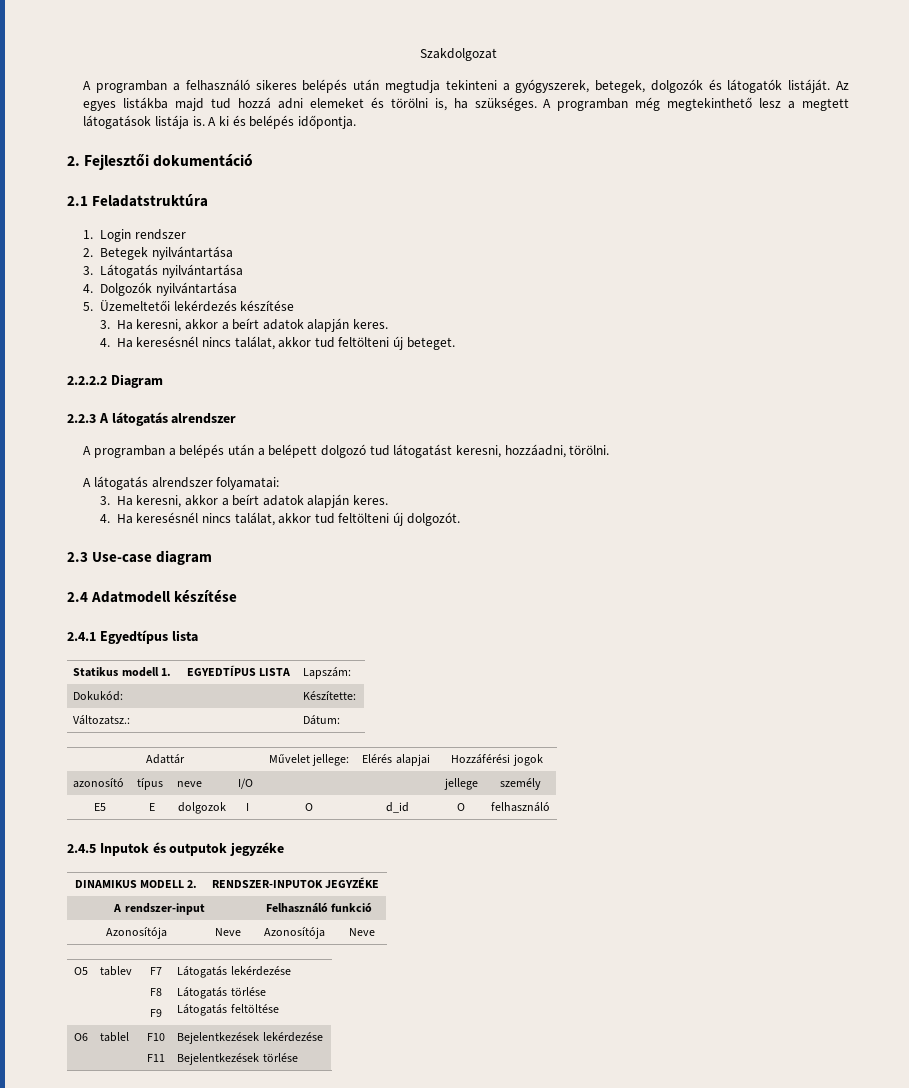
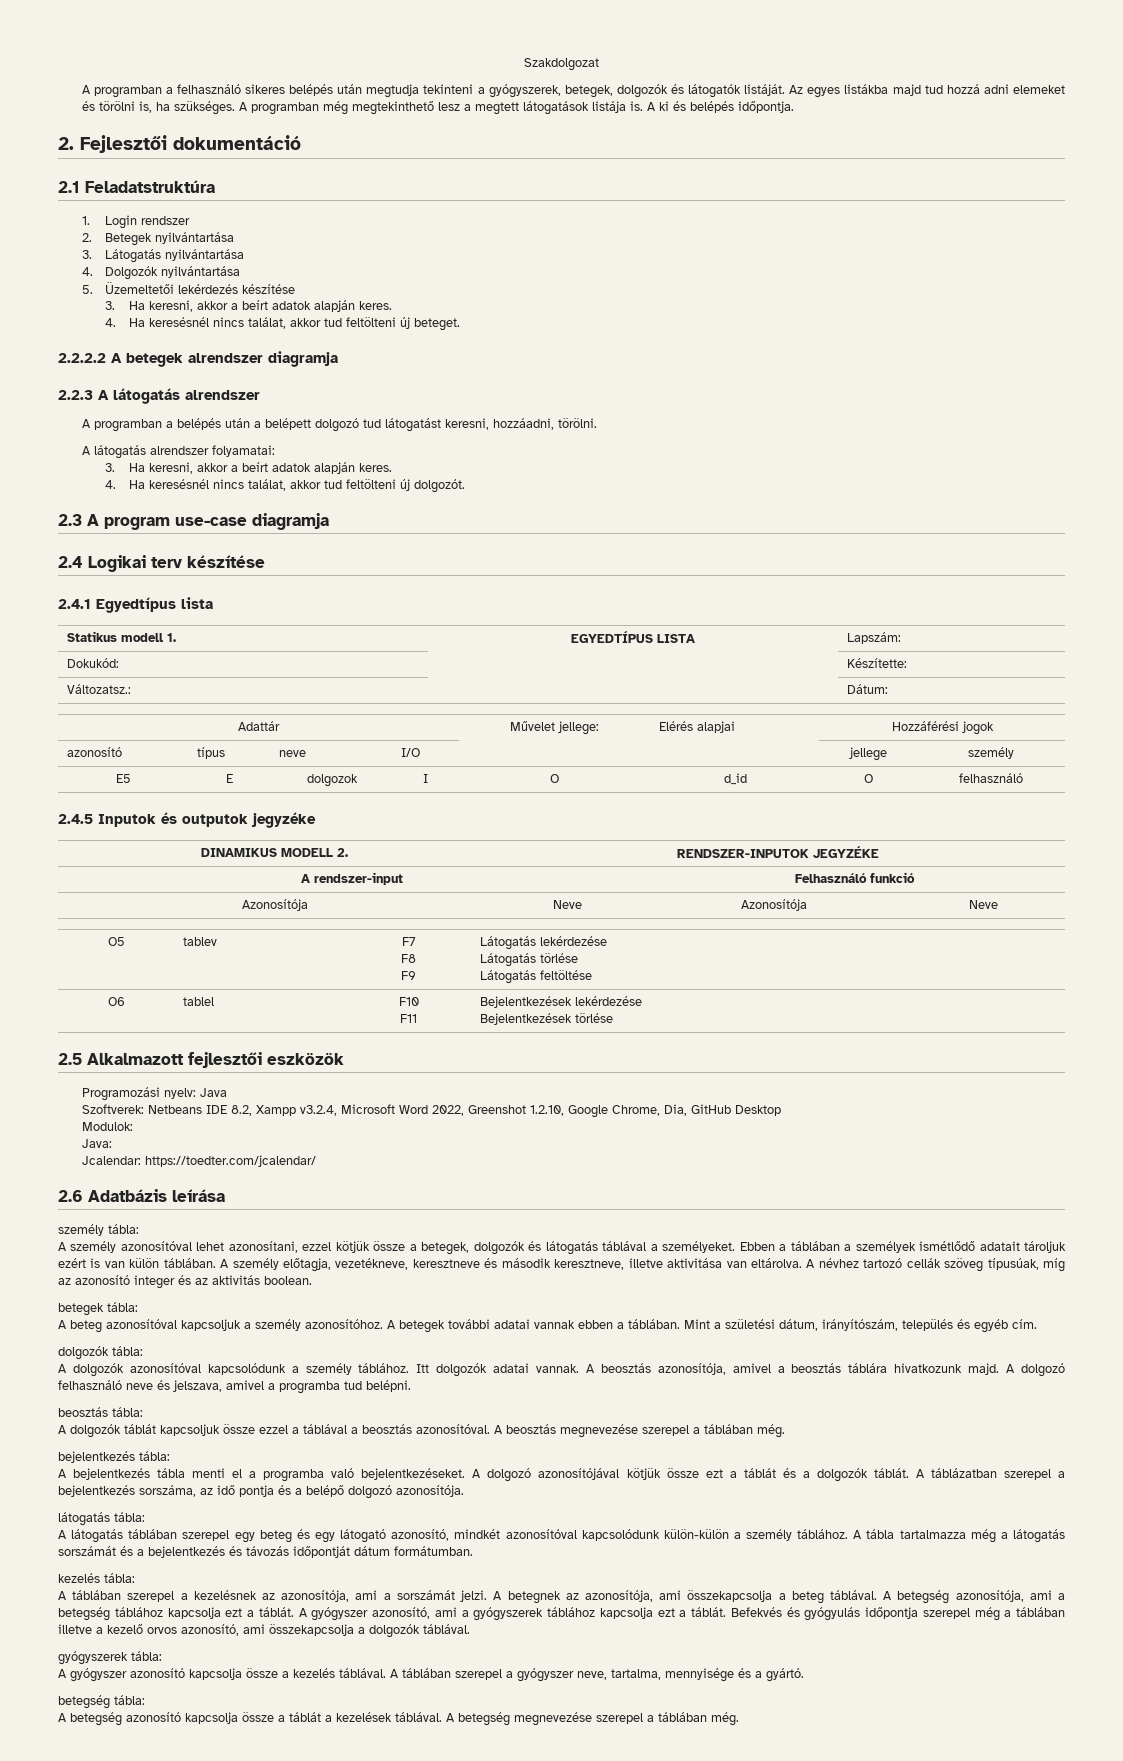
[110,374,163,388] Diagram -> [111,351,338,367] A betegek alrendszer diagramja
[92,550,213,565] Use-case diagram -> [87,513,329,530] A program use-case diagramja
[91,591,172,603] Adatmodell -> [88,555,182,572] Logikai terv
(298, 1057) none -> [58,1052,344,1068] [81,1087,227,1101] [81,1104,781,1118] [81,1122,133,1131] [81,1139,112,1148] [81,1155,316,1167] [58,1189,225,1202] [58,1224,139,1236] [58,1241,1067,1255] [58,1258,1065,1272] [58,1275,312,1289] [58,1302,138,1316] [58,1319,1037,1333] [58,1346,143,1360] [58,1363,1066,1377] [58,1380,411,1394] [58,1407,143,1417] [58,1424,785,1438] [58,1451,170,1463] [58,1468,1065,1482] [58,1485,464,1499] [58,1512,145,1526] [58,1529,1065,1543] [58,1546,473,1558] [58,1573,135,1583] [58,1590,1066,1604] [58,1607,1065,1621] [58,1624,470,1638] [58,1651,162,1665] [58,1668,804,1682] [58,1695,145,1709] [58,1712,739,1726] // 2.5 Alkalmazott fejlesztői eszközök // Programozási nyelv: Java // Szoftverek: Netbeans IDE 8.2, Xampp v3.2.4, Microsoft Word 2022, Greenshot 1.2.10, Google Chrome, Dia, GitHub Desktop // Modulok: // Java: // Jcalendar: https://toedter.com/jcalendar/ // 2.6 Adatbázis leírása // személy tábla: // A személy azonosítóval lehet azonosítani, ezzel kötjük össze a betegek, dolgozók és látogatás táblával a személyeket. Ebben a táblában a személyek ismétlődő adatait tároljuk ezért is van külön táblában. A személy előtagja, vezetékneve, keresztneve és második keresztneve, illetve aktivitása van eltárolva. A névhez tartozó cellák szöveg típusúak, míg az azonosító integer és az aktivitás boolean. // betegek tábla: // A beteg azonosítóval kapcsoljuk a személy azonosítóhoz. A betegek további adatai vannak ebben a táblában. Mint a születési dátum, irányítószám, település és egyéb cím. // dolgozók tábla: // A dolgozók azonosítóval kapcsolódunk a személy táblához. Itt dolgozók adatai vannak. A beosztás azonosítója, amivel a beosztás táblára hivatkozunk majd. A dolgozó felhasználó neve és jelszava, amivel a programba tud belépni. // beosztás tábla: // A dolgozók táblát kapcsoljuk össze ezzel a táblával a beosztás azonosítóval. A beosztás megnevezése szerepel a táblában még. // bejelentkezés tábla: // A bejelentkezés tábla menti el a programba való bejelentkezéseket. A dolgozó azonosítójával kötjük össze ezt a táblát és a dolgozók táblát. A táblázatban szerepel a bejelentkezés sorszáma, az idő pontja és a belépő dolgozó azonosítója. // látogatás tábla: // A látogatás táblában szerepel egy beteg és egy látogató azonosító, mindkét azonosítóval kapcsolódunk külön-külön a személy táblához. A tábla tartalmazza még a látogatás sorszámát és a bejelentkezés és távozás időpontját dátum formátumban. // kezelés tábla: // A táblában szerepel a kezelésnek az azonosítója, ami a sorszámát jelzi. A betegnek az azonosítója, ami összekapcsolja a beteg táblával. A betegség azonosítója, ami a betegség táblához kapcsolja ezt a táblát. A gyógyszer azonosító, ami a gyógyszerek táblához kapcsolja ezt a táblát. Befekvés és gyógyulás időpontja szerepel még a táblában illetve a kezelő orvos azonosító, ami összekapcsolja a dolgozók táblával. // gyógyszerek tábla: // A gyógyszer azonosító kapcsolja össze a kezelés táblával. A táblában szerepel a gyógyszer neve, tartalma, mennyisége és a gyártó. // betegség tábla: // A betegség azonosító kapcsolja össze a táblát a kezelések táblával. A betegség megnevezése szerepel a táblában még.

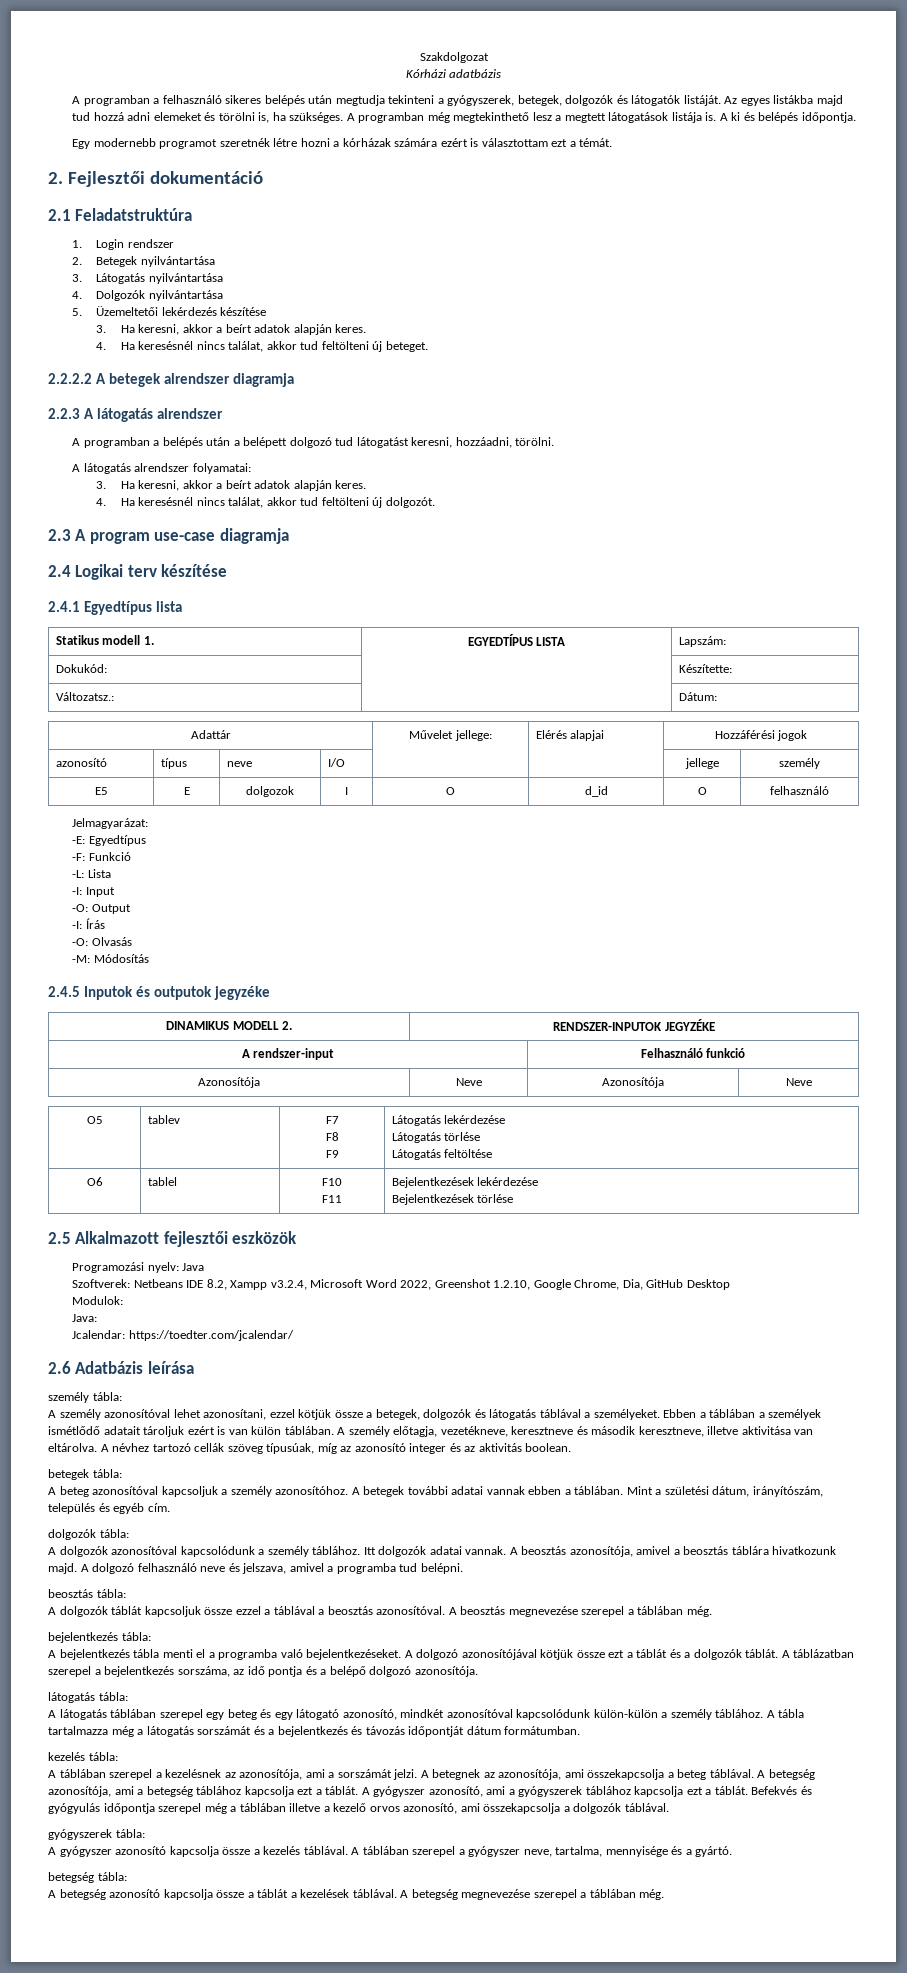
(599, 64) none -> [405,69,502,78] // Kórházi adatbázis
(794, 107) none -> [72,138,613,149] // Egy modernebb programot szeretnék létre hozni a kórházak számára ezért is választottam ezt a témát.
(1023, 778) none -> [72,818,149,829] [72,835,146,846] [72,852,131,861] [72,869,111,878] [72,887,115,897] [72,904,131,914] [72,918,105,929] [72,937,132,946] [72,954,149,963] // Jelmagyarázat: // -E: Egyedtípus // -F: Funkció // -L: Lista // -I: Input // -O: Output // -I: Írás // -O: Olvasás // -M: Módosítás

